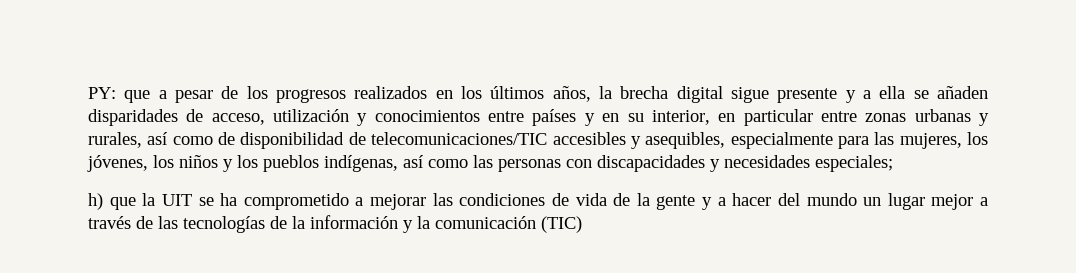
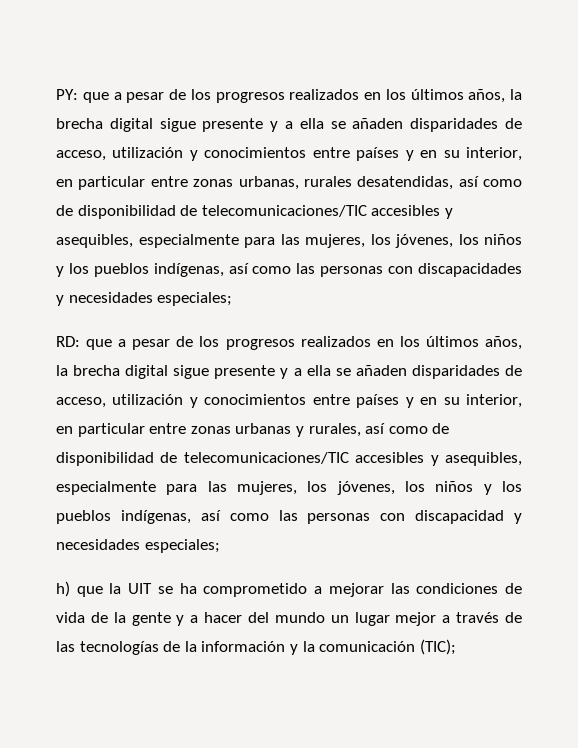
(907, 117) none -> [238,176,522,190] [56,205,453,219] [56,234,522,248] [56,263,522,277] [56,292,233,306] [56,336,522,350] [56,365,522,379] [56,394,522,408] [56,423,231,437] urbanas, rurales desatendidas, así como de disponibilidad de telecomunicaciones/TIC accesibles y asequibles, especialmente para las mujeres, los jóvenes, los niños y los pueblos indígenas, así como las personas con discapacidades y necesidades especiales; // RD: que a pesar de los progresos realizados en los últimos años, la brecha digital sigue presente y a ella se añaden disparidades de acceso, utilización y conocimientos entre países y en su interior, en particular entre zonas
[597,155,705,172] discapacidades -> [415,510,505,524] discapacidad
[541,216,582,233] (TIC) -> [419,639,456,655] (TIC);

